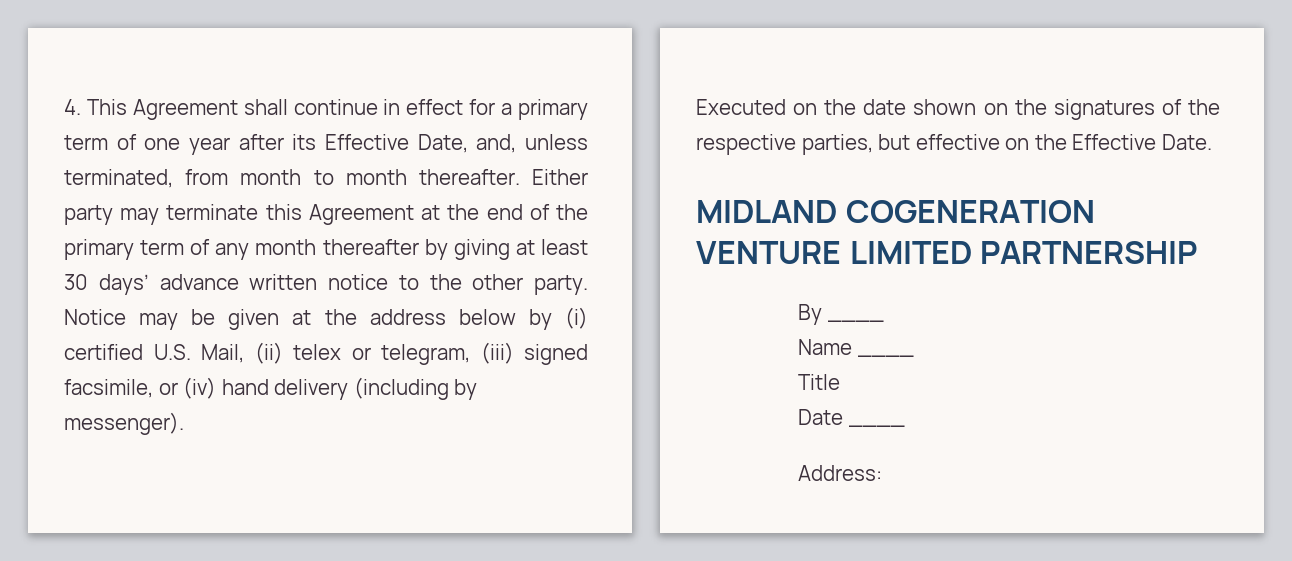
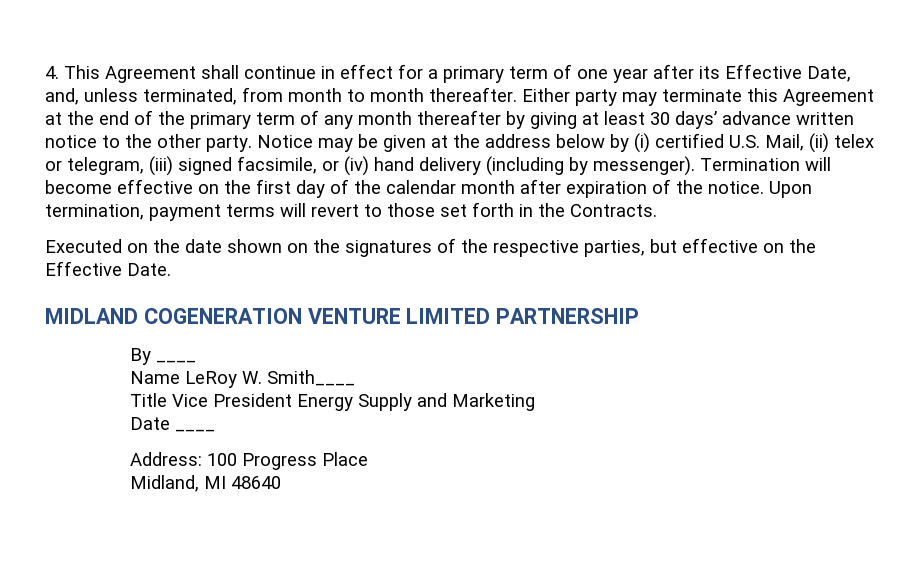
(184, 423) none -> [700,157,831,171] [45,179,812,198] [45,202,657,221] Termination will become effective on the first day of the calendar month after expiration of the notice. Upon termination, payment terms will revert to those set forth in the Contracts.
[857,355,914,357] [798,374,841,390] [798,409,844,425] [848,425,905,427] [798,465,883,481] ____ // Title // Date ____ // Address: -> [185,370,356,388] [130,393,536,411] [130,417,216,432] [130,452,369,470] [130,475,282,492] LeRoy W. Smith____ // Title Vice President Energy Supply and Marketing // Date ____ // Address: 100 Progress Place // Midland, MI 48640

